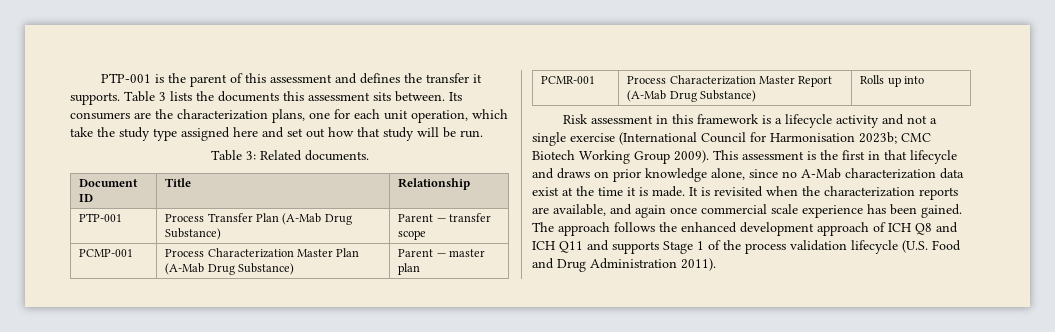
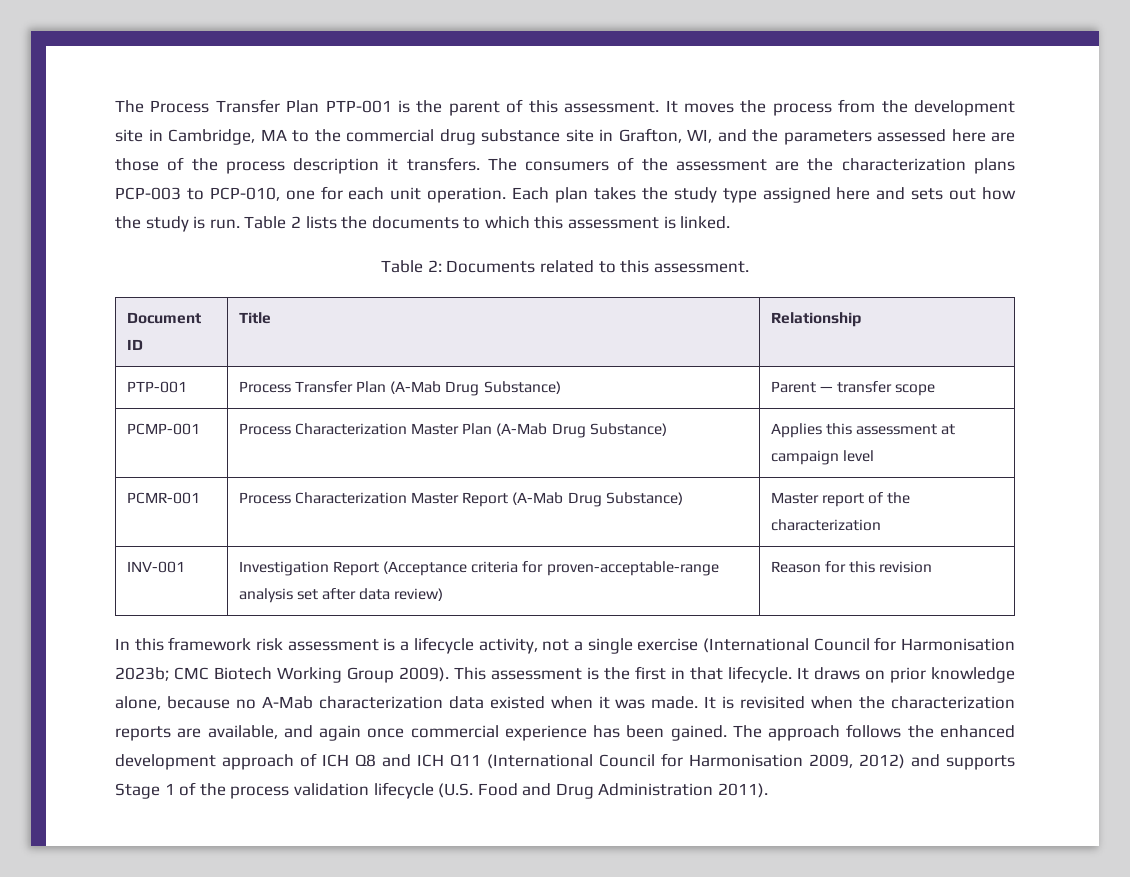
(100, 78) none -> [115,99,320,113] The Process Transfer Plan
[269,73,482,84] [70,91,462,105] [70,109,508,123] [70,127,93,137] assessment and defines the transfer it supports. Table 3 lists the documents this assessment sits between. Its consumers are the characterization plans, one for each unit operation, which take -> [564,99,1015,116] [115,128,1015,145] [115,157,1015,174] [115,186,636,203] assessment. It moves the process from the development site in Cambridge, MA to the commercial drug substance site in Grafton, WI, and the parameters assessed here are those of the process description it transfers. The consumers of the assessment are the characterization plans PCP-003 to PCP-010, one for each unit operation. Each plan takes
[287,128,303,137] set -> [911,188,944,200] sets
[357,127,483,141] [210,150,369,161] that study will be run. // Table 3: Related documents. -> [115,216,731,232] [381,260,749,273] the study is run. Table 2 lists the documents to which this assessment is linked. // Table 2: Documents related to this assessment.
[398,249,485,257] [398,263,421,275] Parent — master plan -> [770,423,956,438] [770,450,874,465] Applies this assessment at campaign level
[860,75,924,87] [562,114,759,124] Rolls up into // Risk assessment in this framework -> [770,492,911,507] [770,519,881,531] [126,561,185,573] [238,561,719,576] [238,588,444,603] [770,561,933,573] [115,637,379,651] Master report of the characterization // INV-001 | Investigation Report (Acceptance criteria for proven-acceptable-range analysis set after data review) | Reason for this revision // In this framework risk assessment
[835,114,904,128] activity and -> [478,638,538,654] activity,
[910,150,957,164] [532,168,554,179] lifecycle and -> [728,666,809,683] lifecycle. It
[749,169,778,178] since -> [166,696,230,709] because
[532,186,648,196] exist at the time it is -> [489,696,646,709] existed when it was
[771,204,798,214] scale -> (499, 731) none
(583, 247) none -> [487,753,905,769] (International Council for Harmonisation 2009, 2012)

